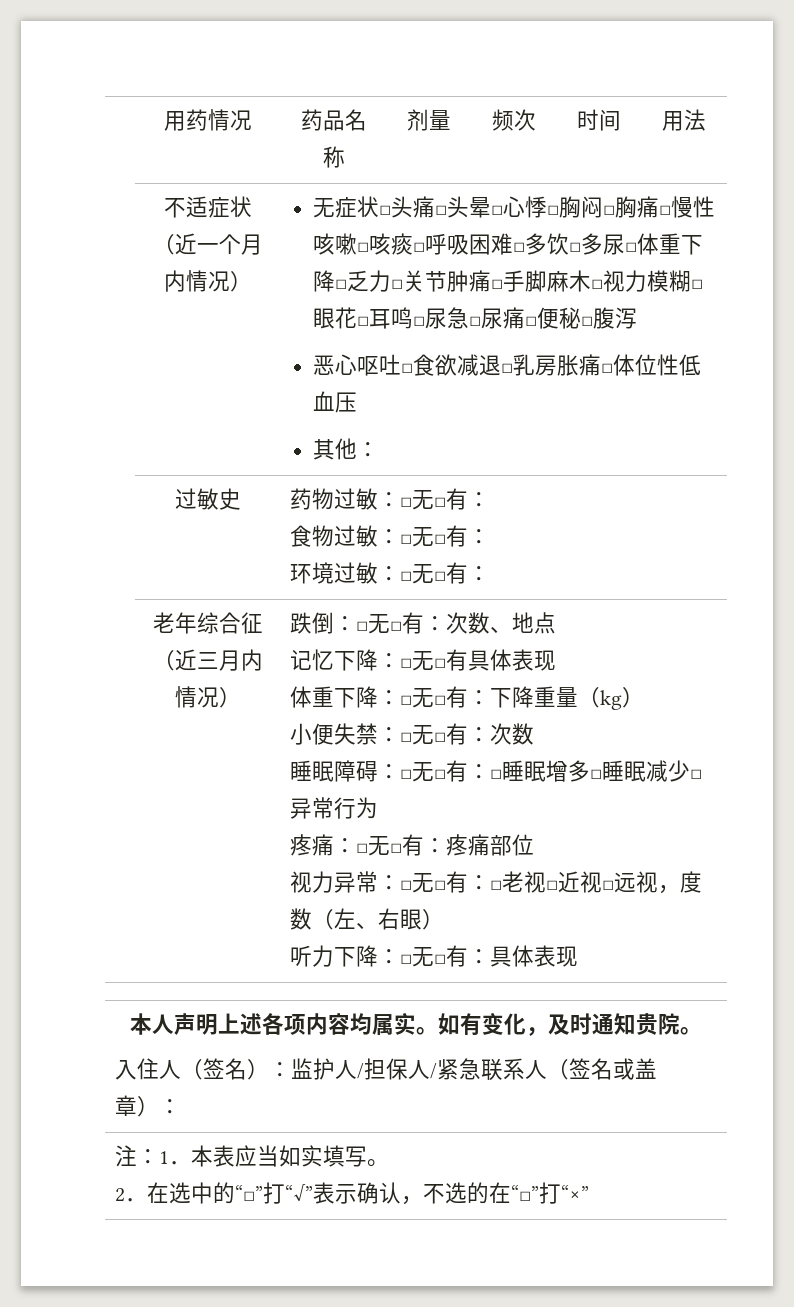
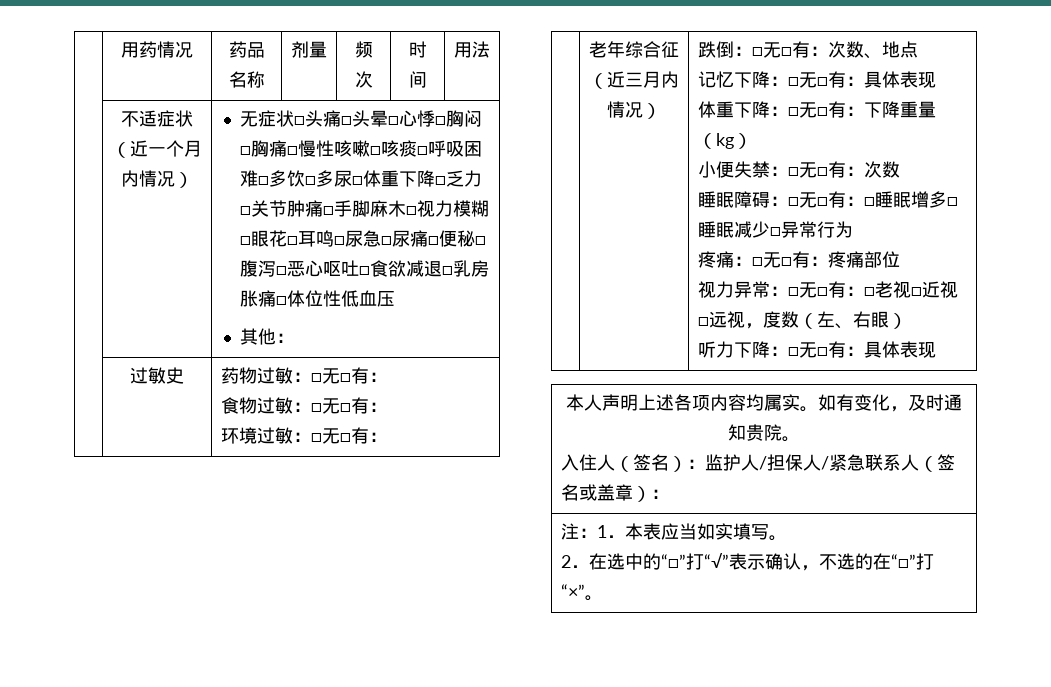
(638, 318) // -> [276,266,288,275] □
(468, 660) none -> [845,76,864,86] ：
(589, 1193) none -> [584,595,603,601] 。

